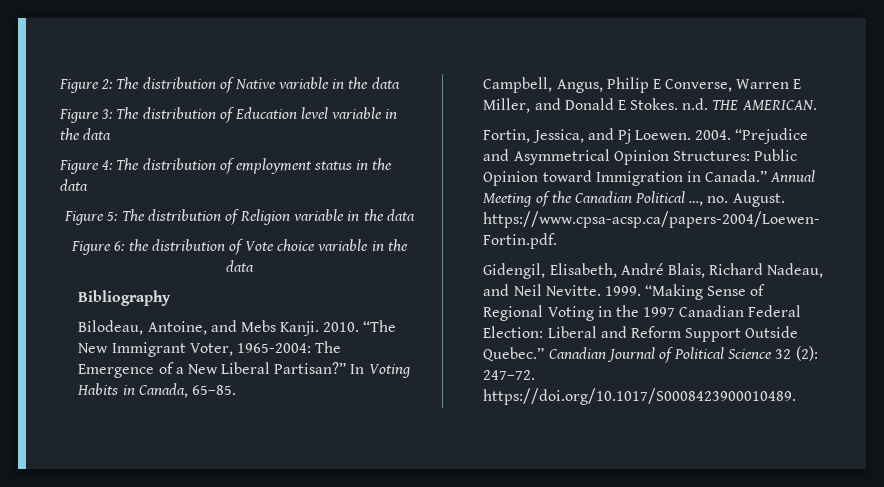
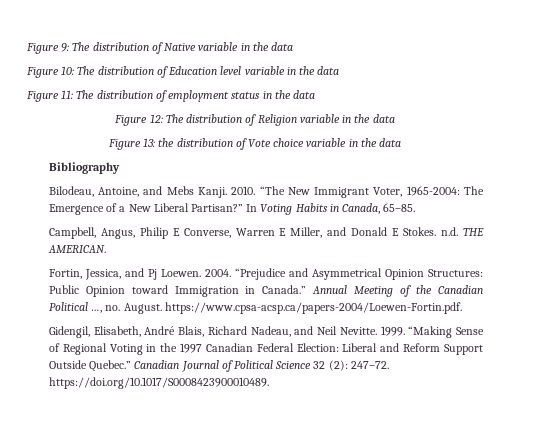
[59,79,114,93] Figure 2: -> [26,43,70,54] Figure 9:
[101,109,114,119] 3: -> [61,66,75,75] 10:
[102,160,114,170] 4: -> [61,90,74,99] 11:
[106,211,119,221] 5: -> [149,114,163,123] 12:
[114,241,126,251] 6: -> [143,138,156,147] 13:

